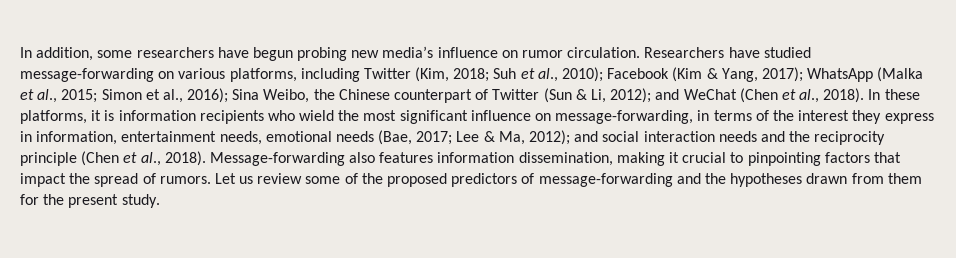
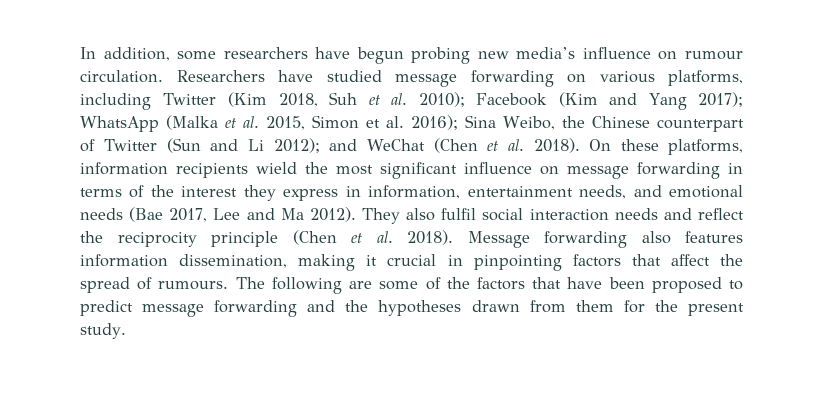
[522,50,564,58] rumor -> [685,51,743,60] rumour
[20,68,154,82] message-forwarding -> [395,70,554,87] message forwarding
[415,67,490,82] (Kim, 2018; -> [227,92,318,107] (Kim 2018,
[537,68,558,82] al., -> [391,93,407,105] al.
[706,68,758,82] & Yang, -> [609,93,687,110] and Yang
[37,89,98,103] al., 2015; -> [243,116,306,130] al. 2015,
[162,89,183,103] al., -> [386,116,405,128] al.
[575,89,606,103] & Li, -> [210,139,264,151] and Li
[799,88,920,103] [20,110,115,124] al., 2018). In these platforms, it is -> [507,138,743,155] al. 2018). On these platforms,
[267,110,295,121] who -> (248, 170) none
[555,110,694,124] message-forwarding, -> [567,162,720,179] message forwarding
(262, 138) none -> [633,185,662,197] and
[378,130,599,145] (Bae, 2017; Lee & Ma, 2012); and -> [129,207,477,224] (Bae 2017, Lee and Ma 2012). They also fulfil
(785, 136) none -> [698,208,744,220] reflect
[140,151,345,166] al., 2018). Message-forwarding -> [376,230,627,248] al. 2018). Message forwarding
[730,152,744,163] to -> [447,255,463,266] in
[20,173,66,187] impact -> [670,254,710,266] affect
[159,173,673,187] rumors. Let us review some of the proposed predictors of message-forwarding -> [158,277,743,294] [80,300,298,317] rumours. The following are some of the factors that have been proposed to predict message forwarding

